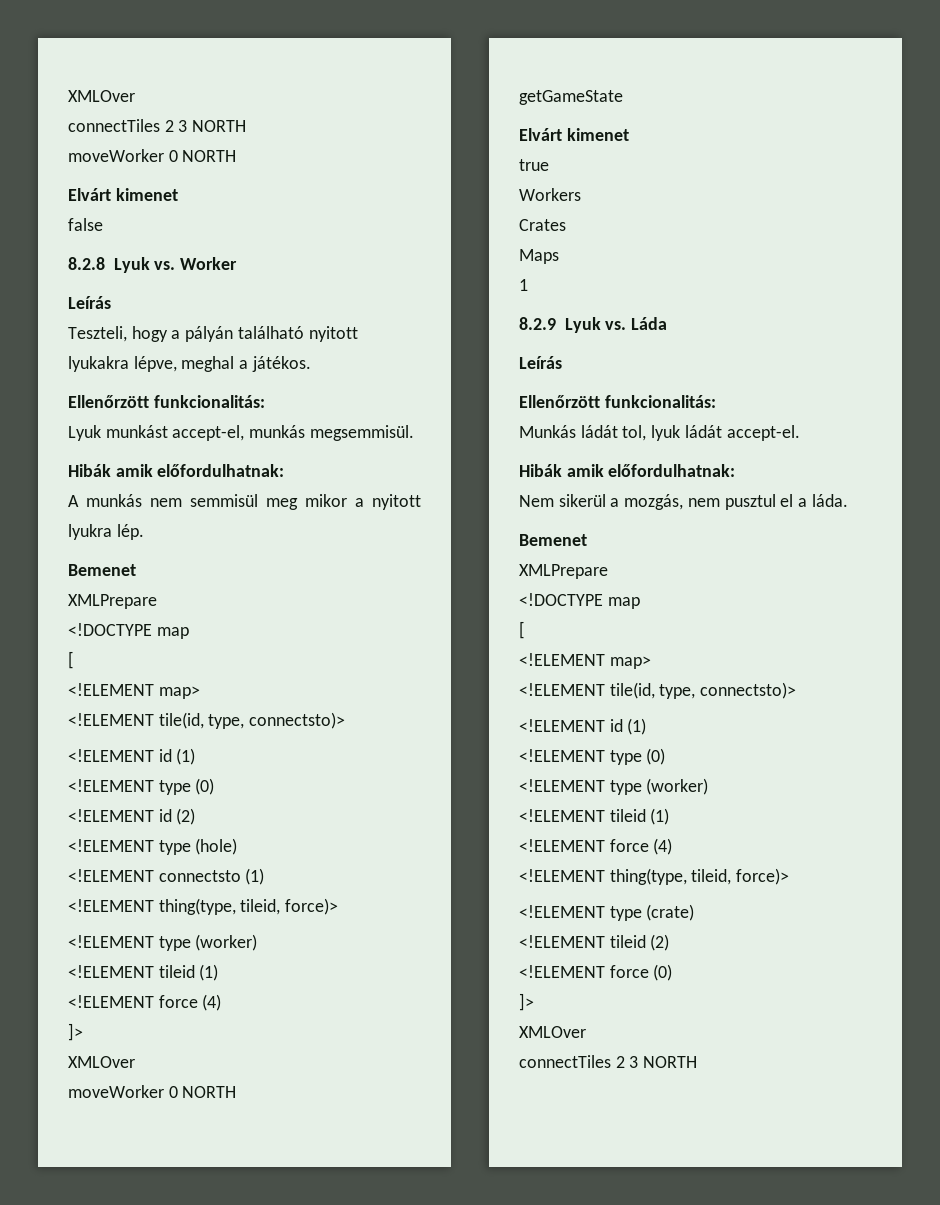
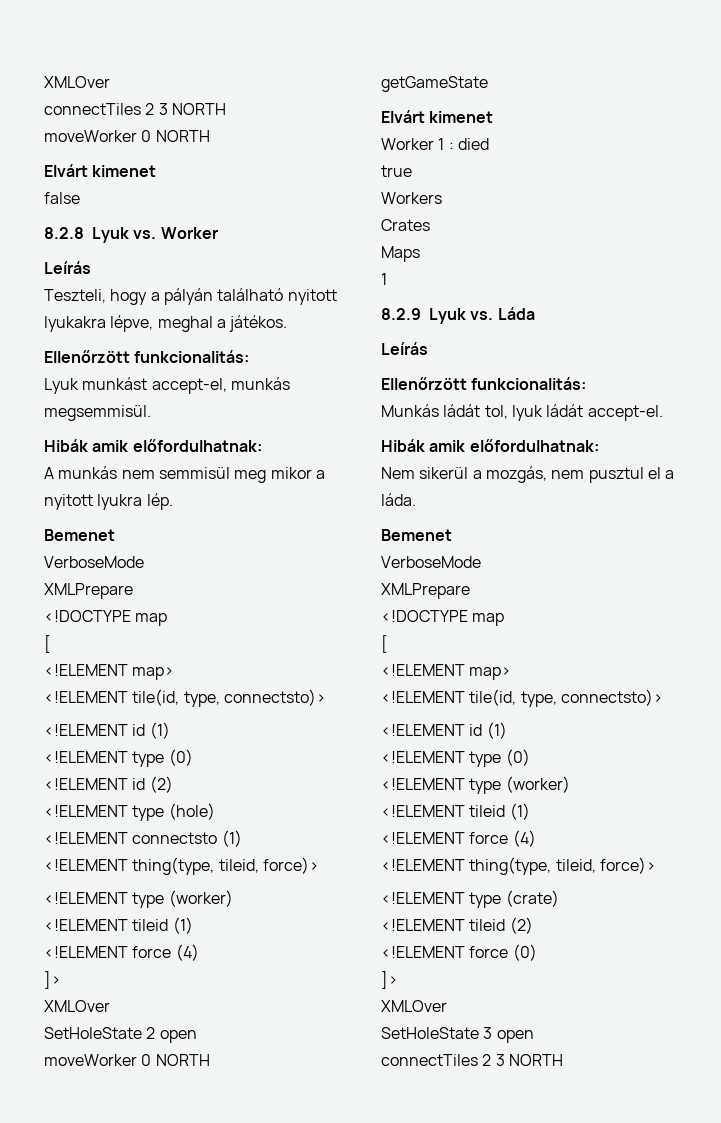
(136, 570) none -> [44,556,144,568] // VerboseMode
(135, 1062) none -> [44,1027,197,1043] // SetHoleState 2 open
(629, 134) none -> [381,138,489,150] // Worker 1 : died
(587, 540) none -> [381,556,481,568] // VerboseMode
(586, 1032) none -> [381,1027,534,1043] // SetHoleState 3 open

